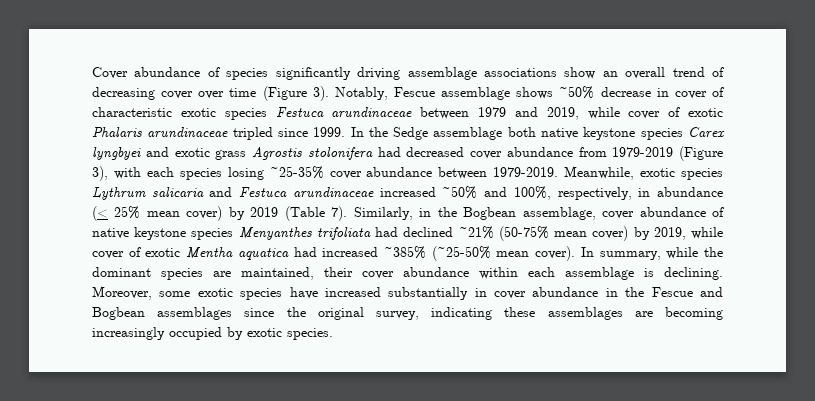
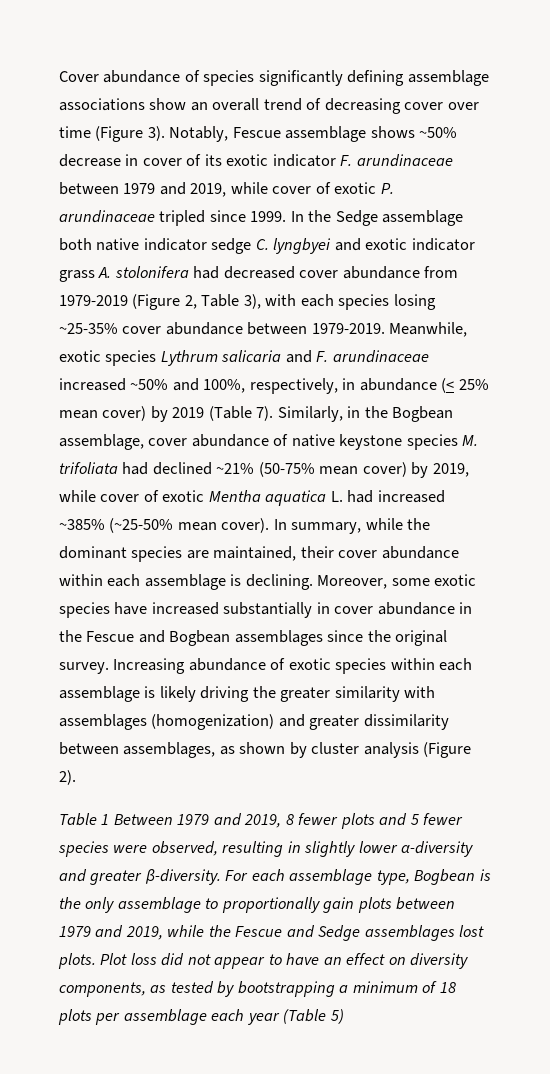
[357,67,401,80] driving -> [347,70,405,86] defining
[92,107,324,120] characteristic exotic species Festuca -> [204,154,353,167] its exotic indicator F.
[92,127,142,138] Phalaris -> [380,183,394,194] P.
[583,127,725,140] [92,147,302,160] keystone species Carex lyngbyei and exotic grass Agrostis -> [143,238,475,254] [59,267,112,282] indicator sedge C. lyngbyei and exotic indicator grass A.
(723, 153) none -> [184,294,240,309] 2, Table
[239,187,288,197] Festuca -> [316,351,329,362] F.
[238,227,312,240] Menyanthes -> [462,435,479,446] M.
(289, 254) none -> [330,491,343,502] L.
[375,307,723,320] [92,327,333,340] survey, indicating these assemblages are becoming increasingly occupied by exotic species. -> [59,658,473,674] [59,686,436,702] [59,714,449,730] [59,742,472,758] [59,770,76,785] [59,813,464,829] [58,841,474,857] [59,869,491,885] [59,897,456,913] [59,925,485,941] [58,953,469,969] [59,981,456,997] [58,1009,344,1025] survey. Increasing abundance of exotic species within each assemblage is likely driving the greater similarity with assemblages (homogenization) and greater dissimilarity between assemblages, as shown by cluster analysis (Figure 2). // Table 1 Between 1979 and 2019, 8 fewer plots and 5 fewer species were observed, resulting in slightly lower α-diversity and greater β-diversity. For each assemblage type, Bogbean is the only assemblage to proportionally gain plots between 1979 and 2019, while the Fescue and Sedge assemblages lost plots. Plot loss did not appear to have an effect on diversity components, as tested by bootstrapping a minimum of 18 plots per assemblage each year (Table 5)

